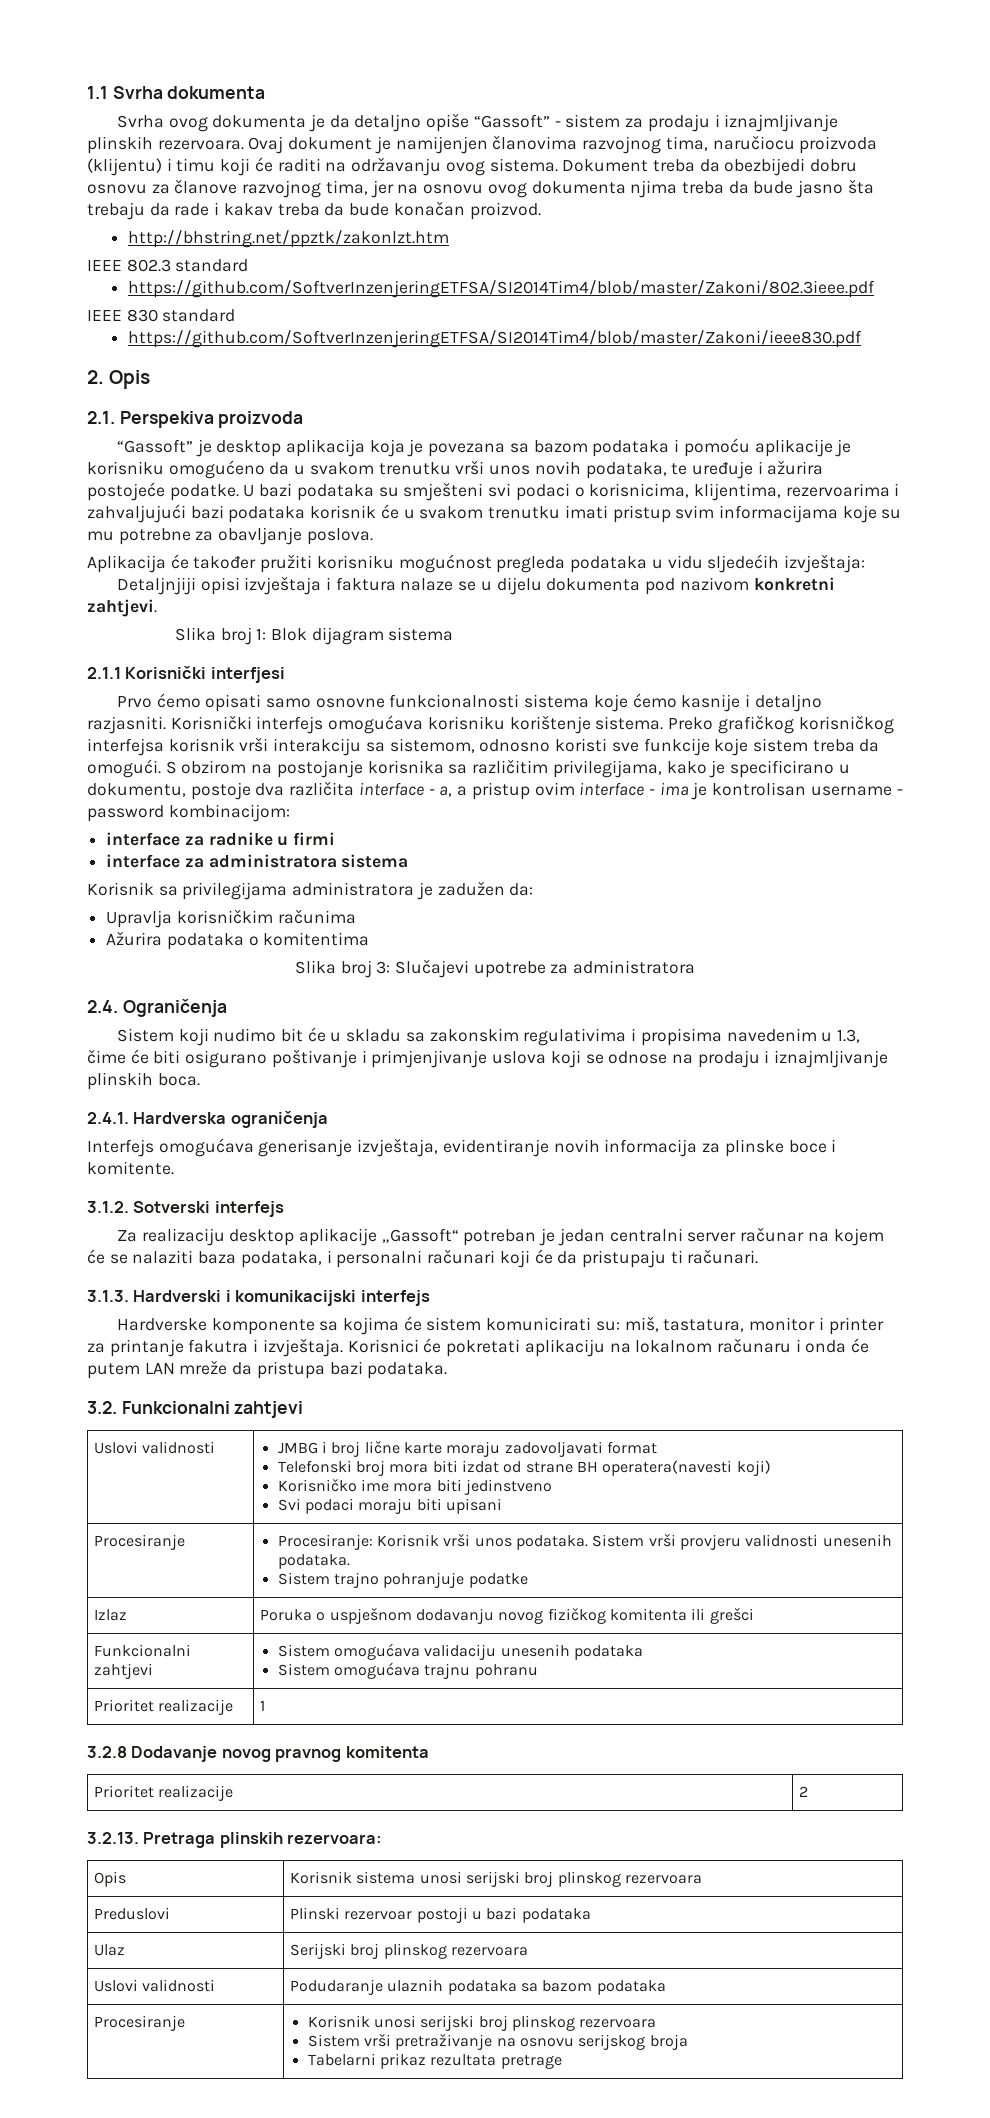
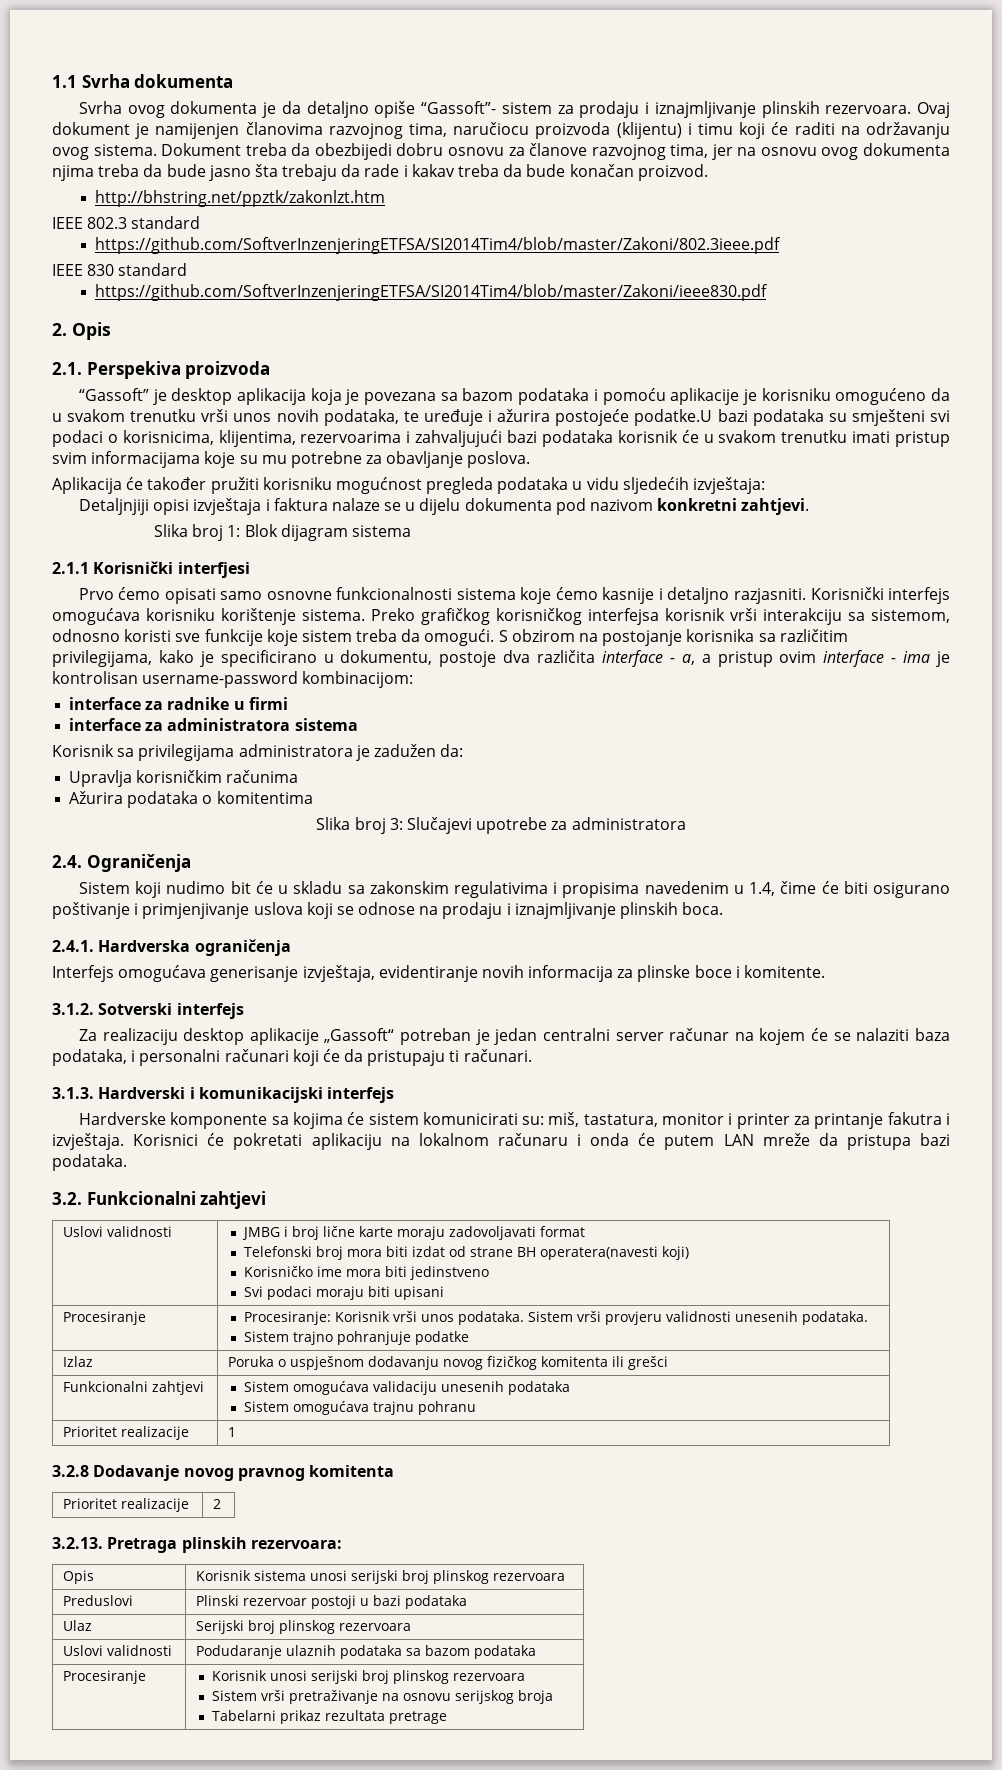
[473,114,561,128] “Gassoft” - -> [421,101,497,114] “Gassoft”-
[169,484,255,501] podatke. U -> [634,409,713,426] podatke.U
[810,786,903,796] [87,805,164,822] username - password -> [142,671,299,688] username-password
[836,1029,860,1043] 1.3, -> [749,882,776,896] 1.4,

